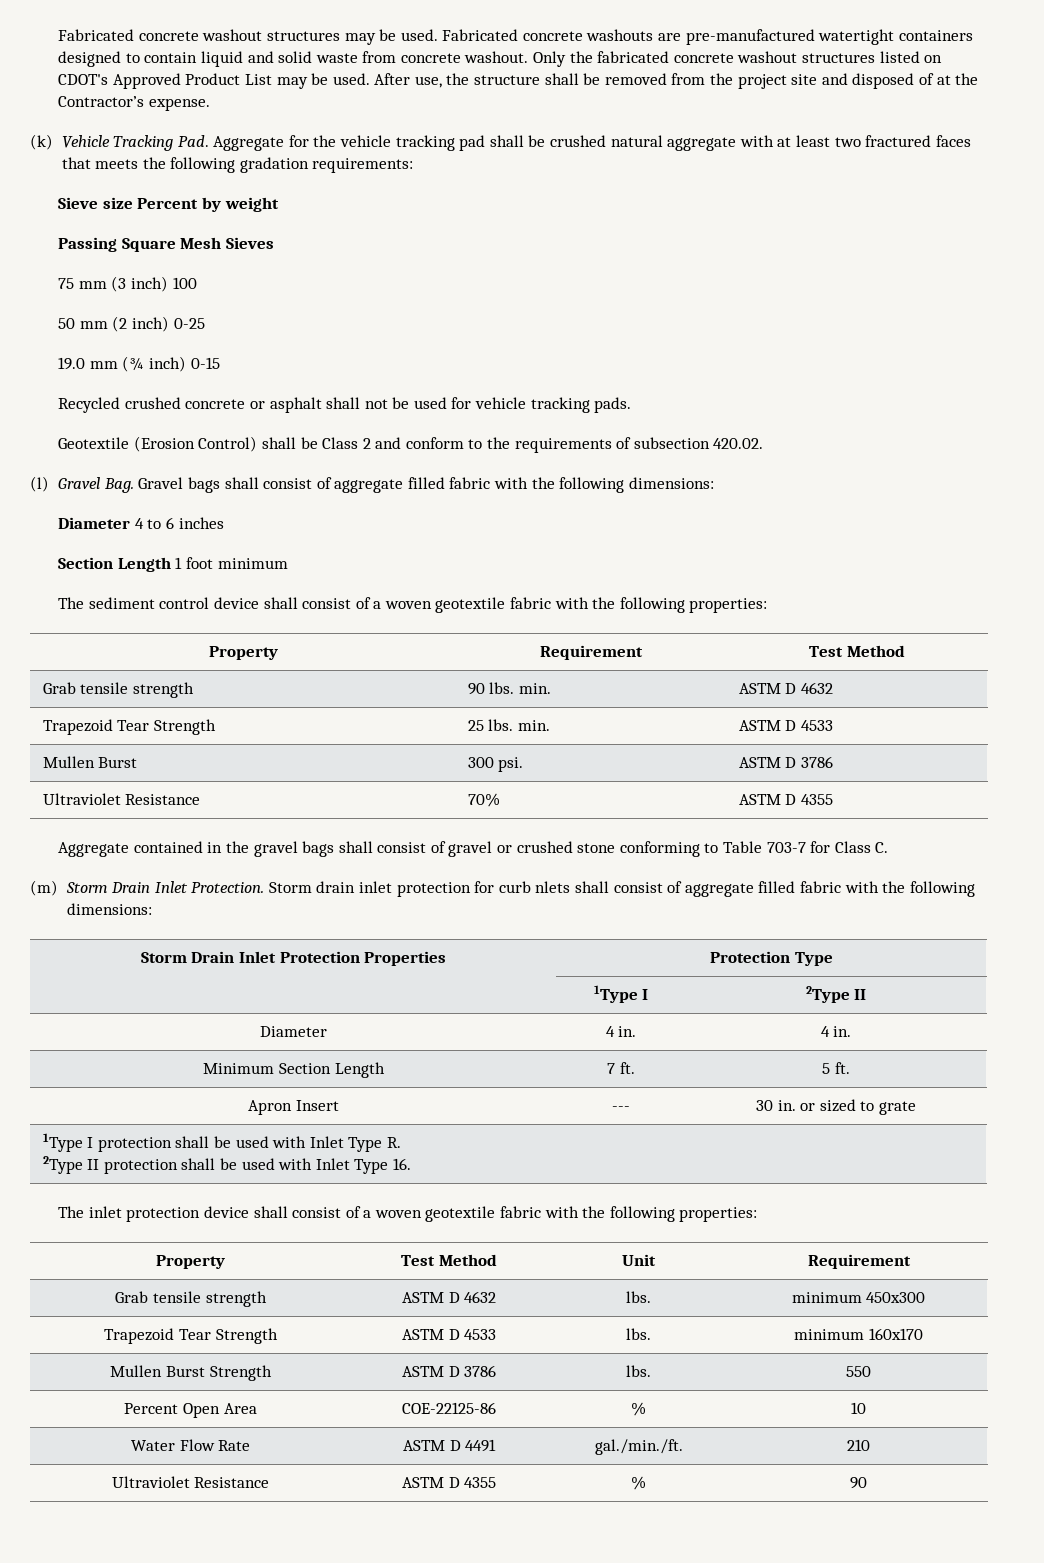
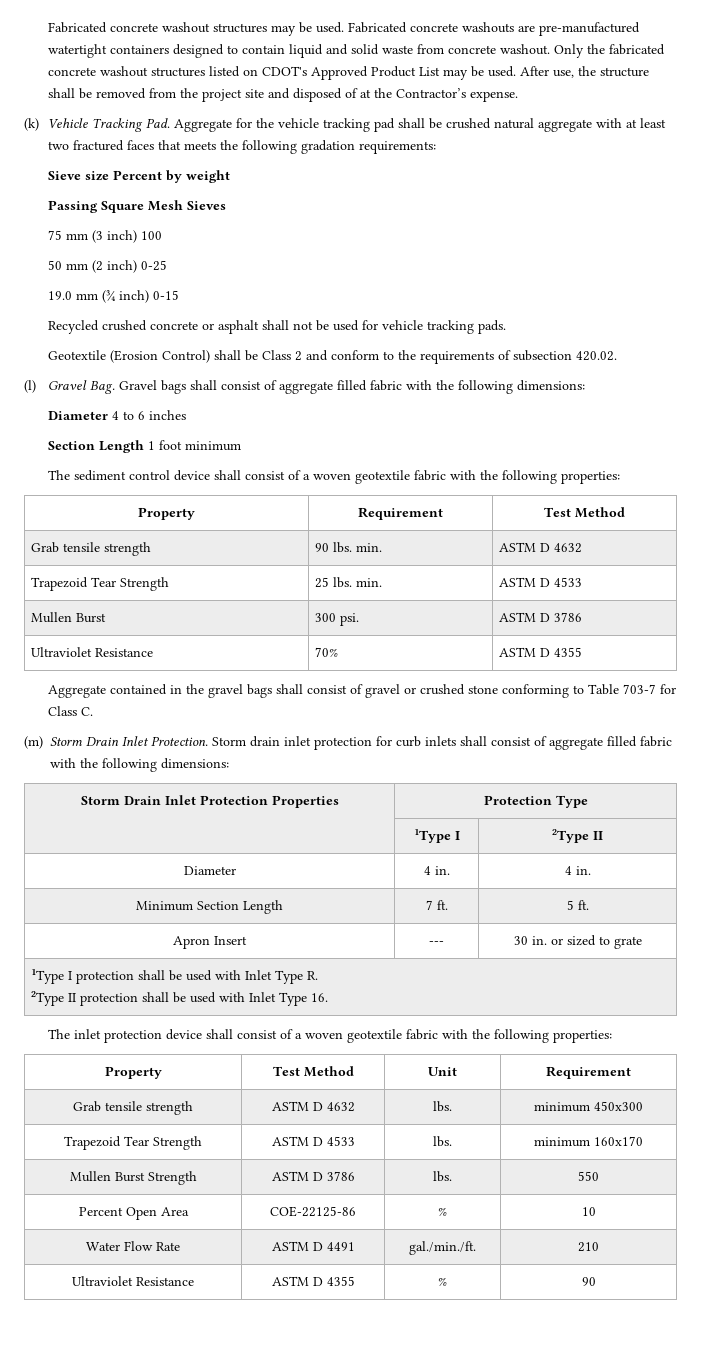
[535,881,571,893] nlets -> [425,736,456,746] inlets

